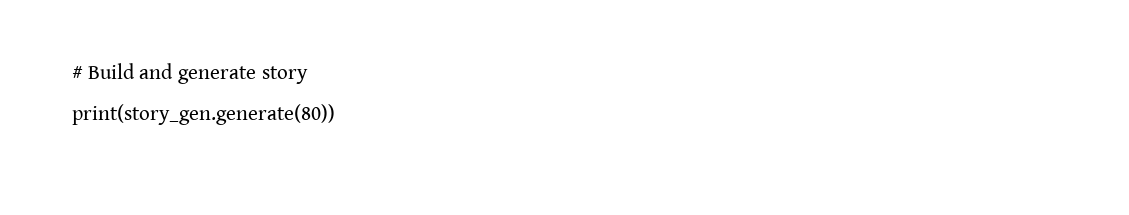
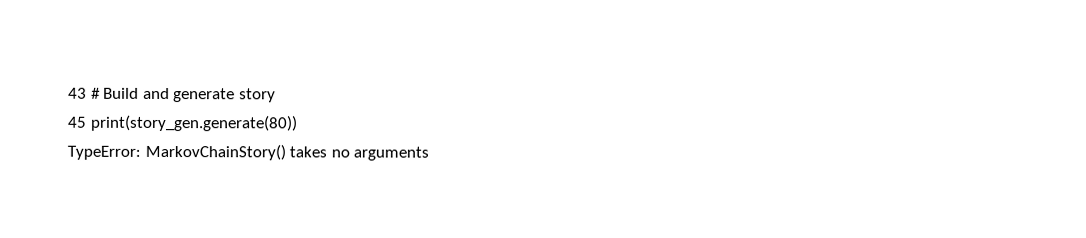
(72, 72) none -> [68,87,87,99] 43
(308, 75) none -> [67,116,87,128] 45
(335, 114) none -> [67,143,430,161] // TypeError: MarkovChainStory() takes no arguments

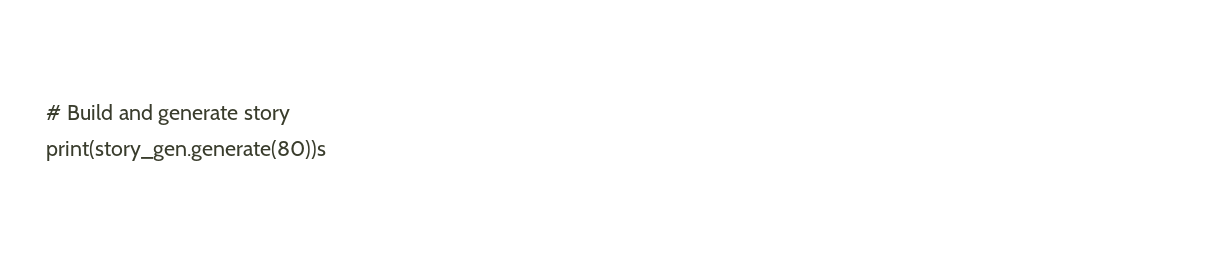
[68,87,87,99] 43 -> (46, 112) none
[67,114,298,132] [67,143,430,161] 45 print(story_gen.generate(80)) // TypeError: MarkovChainStory() takes no arguments -> [46,140,326,161] print(story_gen.generate(80))s

